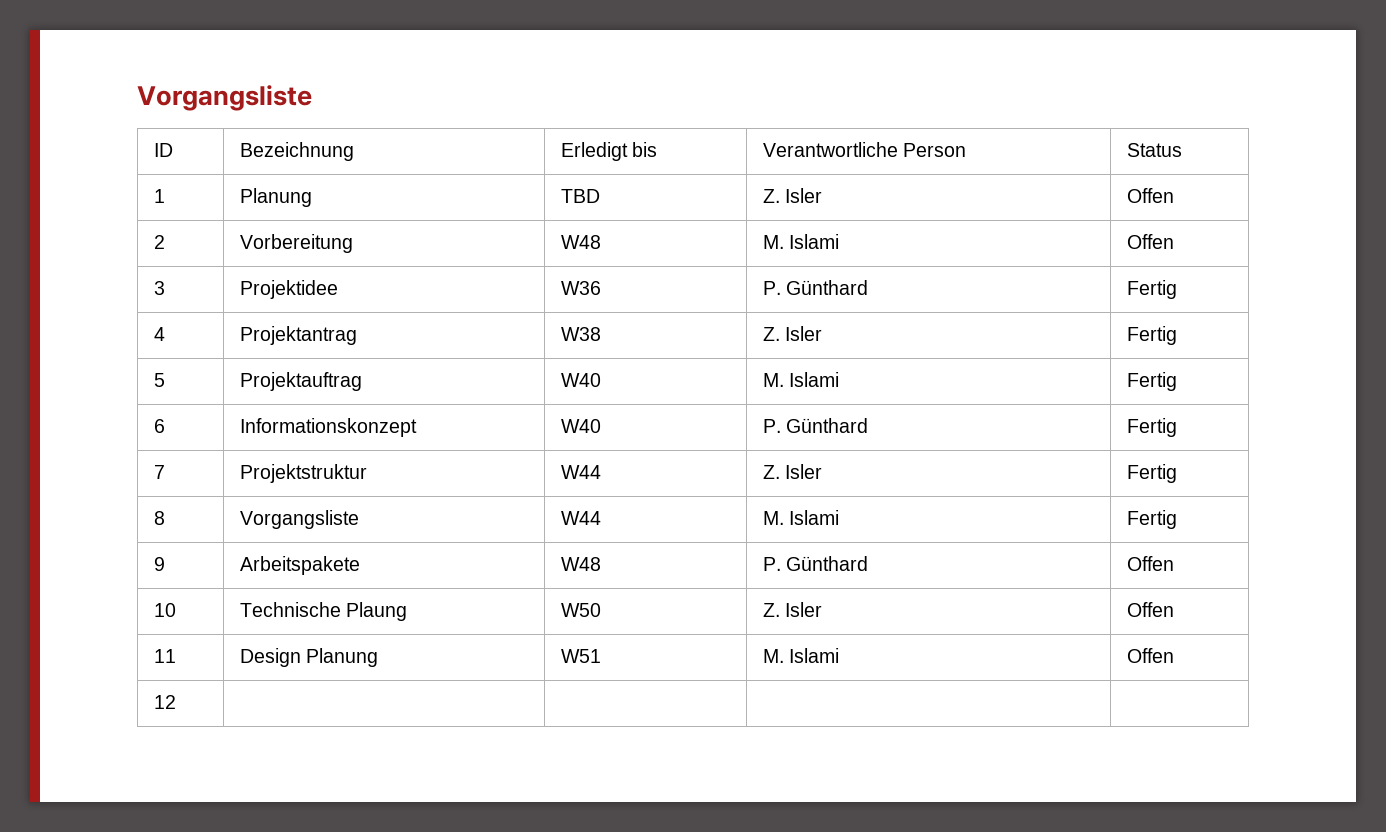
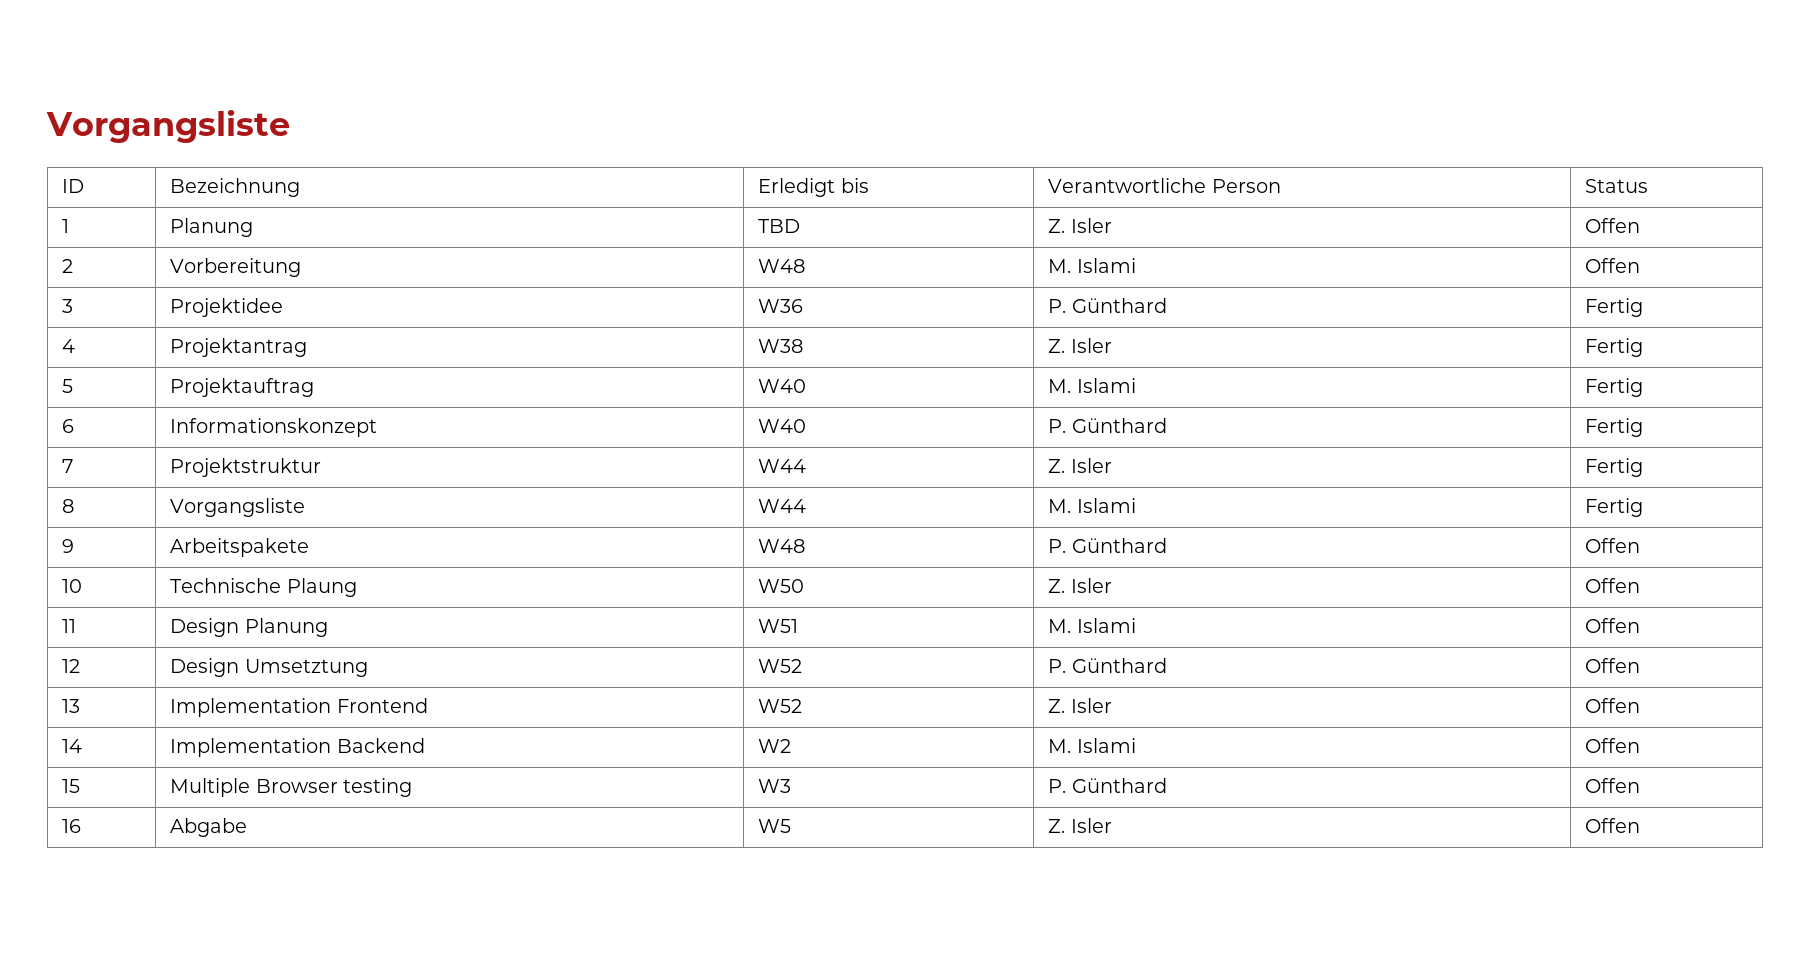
(177, 702) | | | -> [170,658,368,677] [758,659,803,673] [1048,658,1167,673] [1585,658,1641,673] [62,699,81,713] [170,698,428,717] [758,699,803,713] [1048,698,1112,713] [1585,698,1641,713] [62,739,83,753] [170,738,425,757] [758,739,792,753] [1048,738,1136,753] [1585,738,1641,753] [62,779,81,793] [170,778,413,797] [758,779,792,793] [1048,778,1167,793] [1585,778,1641,793] [62,819,82,833] [170,818,248,837] [758,819,792,833] [1048,818,1112,833] [1585,818,1641,833] Design Umsetztung | W52 | P. Günthard | Offen // 13 | Implementation Frontend | W52 | Z. Isler | Offen // 14 | Implementation Backend | W2 | M. Islami | Offen // 15 | Multiple Browser testing | W3 | P. Günthard | Offen // 16 | Abgabe | W5 | Z. Isler | Offen

